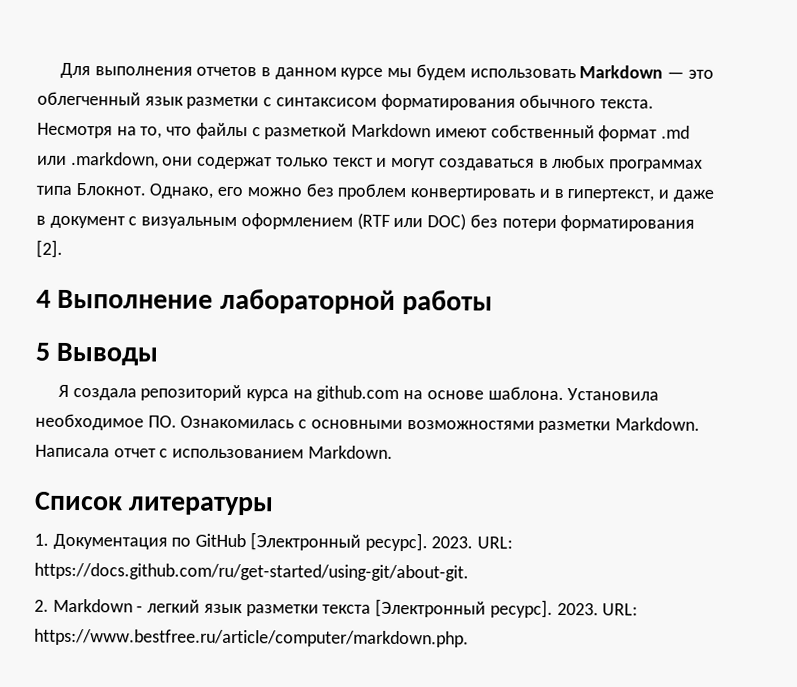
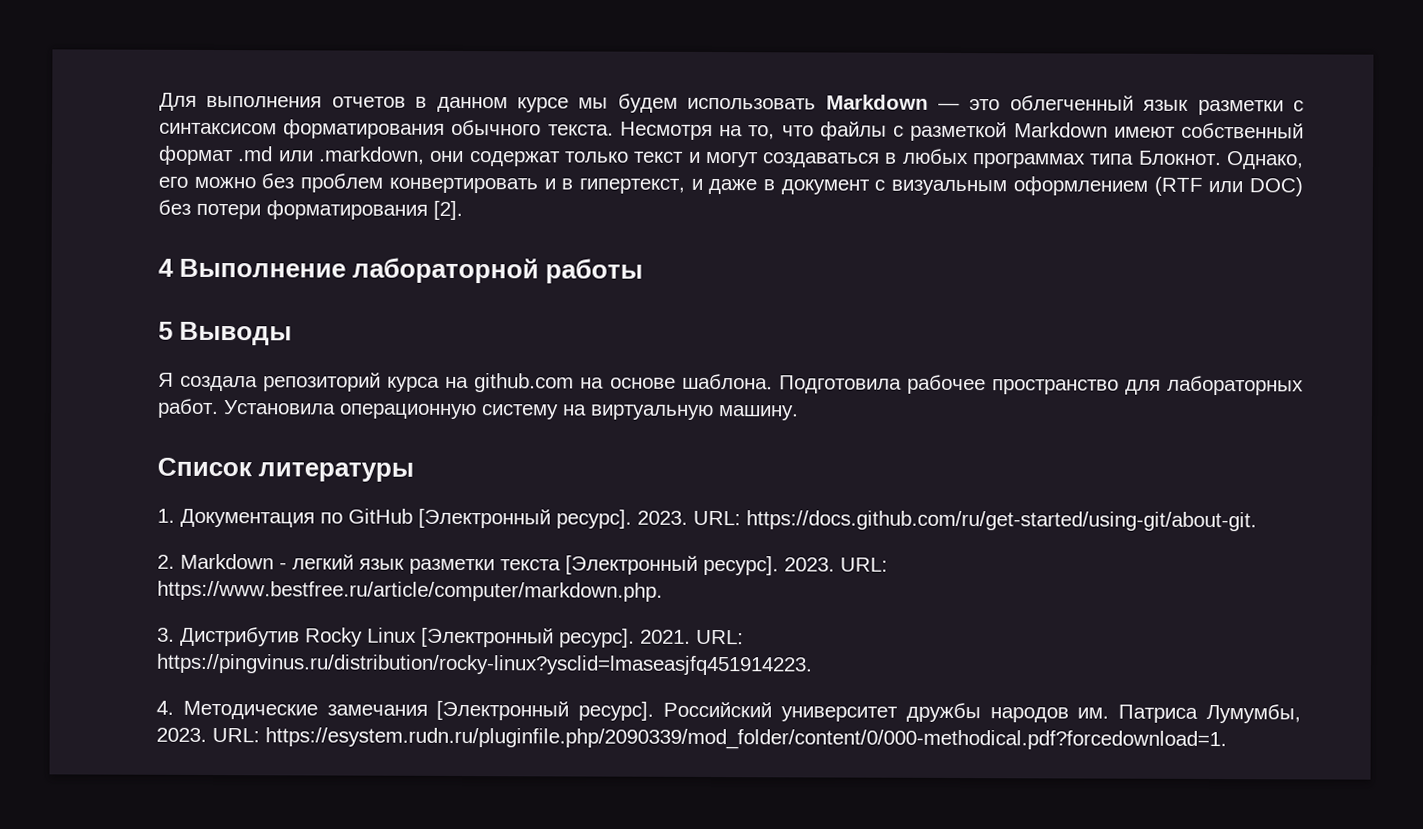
[567,388,660,401] [35,413,701,434] [35,444,393,459] Установила необходимое ПО. Ознакомилась с основными возможностями разметки Markdown. Написала отчет с использованием Markdown. -> [778,374,1305,396] [157,398,799,421] Подготовила рабочее пространство для лабораторных работ. Установила операционную систему на виртуальную машину.
(469, 638) none -> [157,626,744,648] [156,653,813,676] [156,700,1302,724] [156,727,1227,752] // 3. Дистрибутив Rocky Linux [Электронный ресурс]. 2021. URL: https://pingvinus.ru/distribution/rocky-linux?ysclid=lmaseasjfq451914223. // 4. Методические замечания [Электронный ресурс]. Российский университет дружбы народов им. Патриса Лумумбы, 2023. URL: https://esystem.rudn.ru/pluginfile.php/2090339/mod_folder/content/0/000-methodical.pdf?forcedownload=1.

